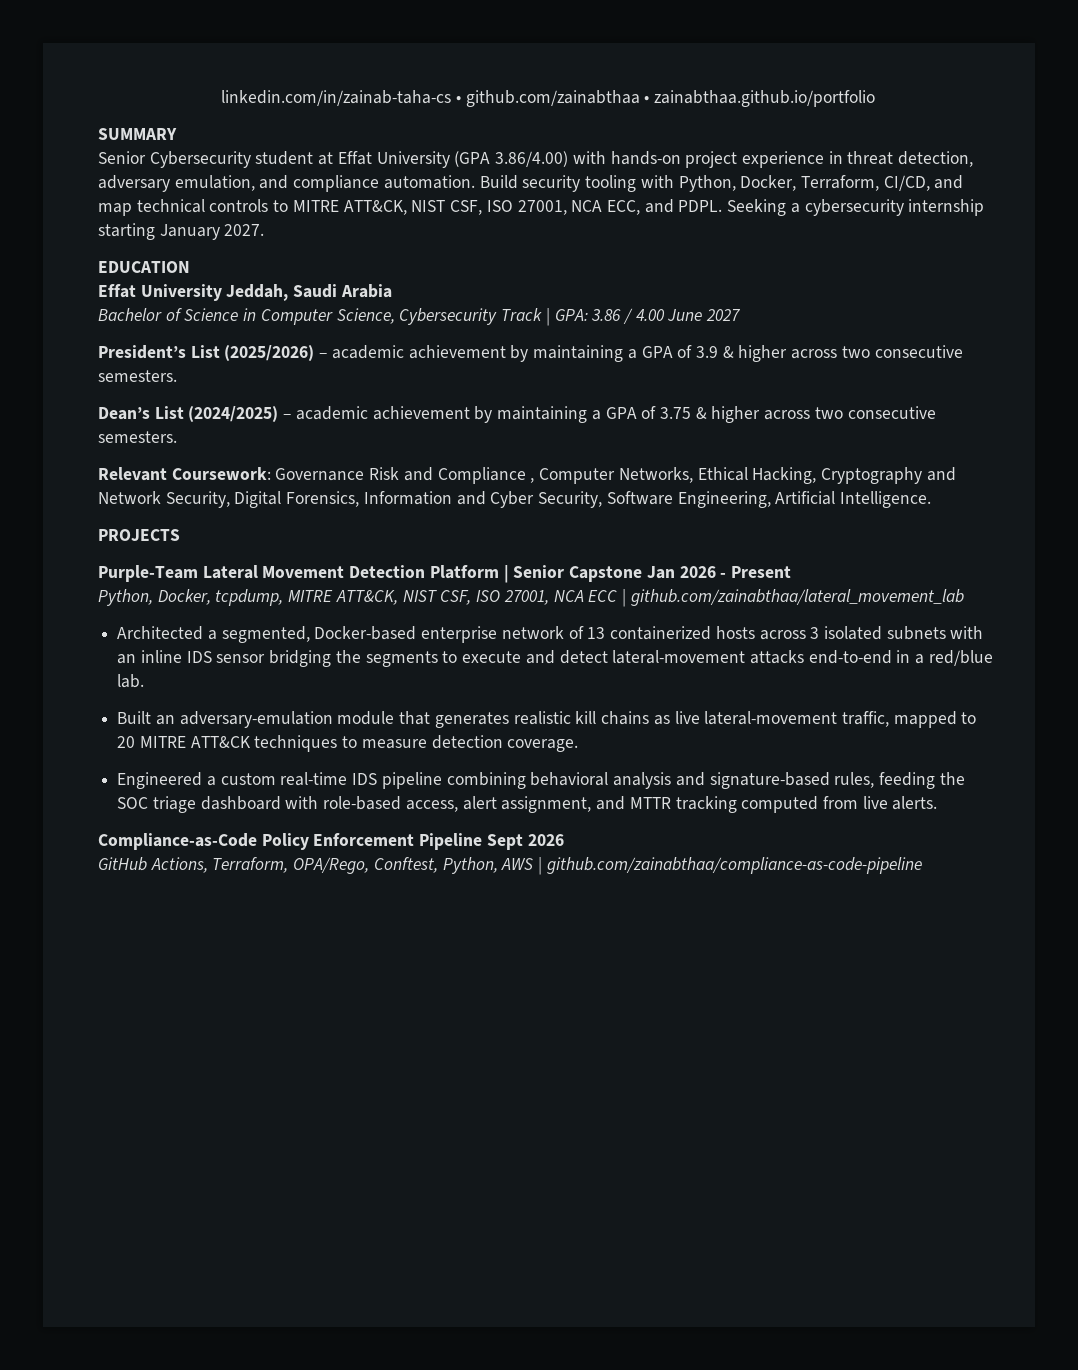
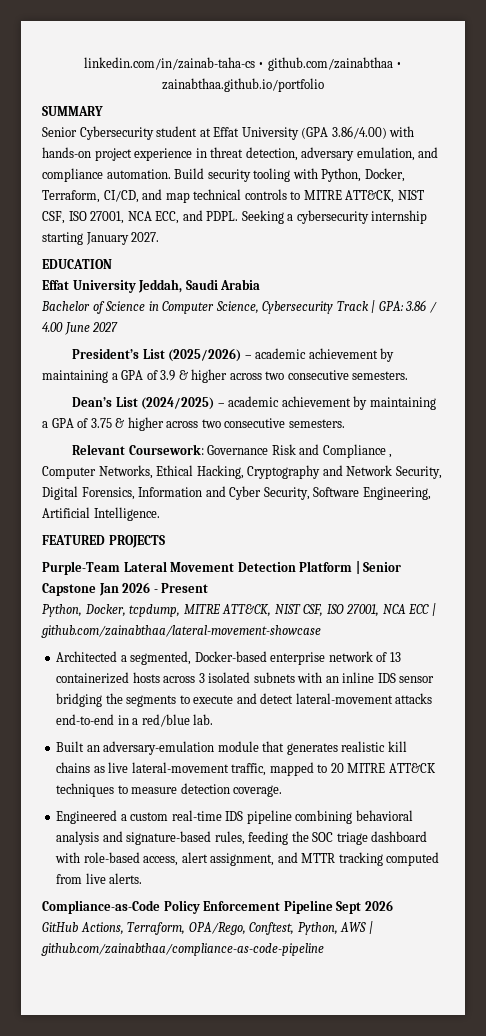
(931, 499) none -> [42,535,105,545] FEATURED
[630,589,964,606] github.com/zainabthaa/lateral_movement_lab -> [41,625,321,638] github.com/zainabthaa/lateral-movement-showcase

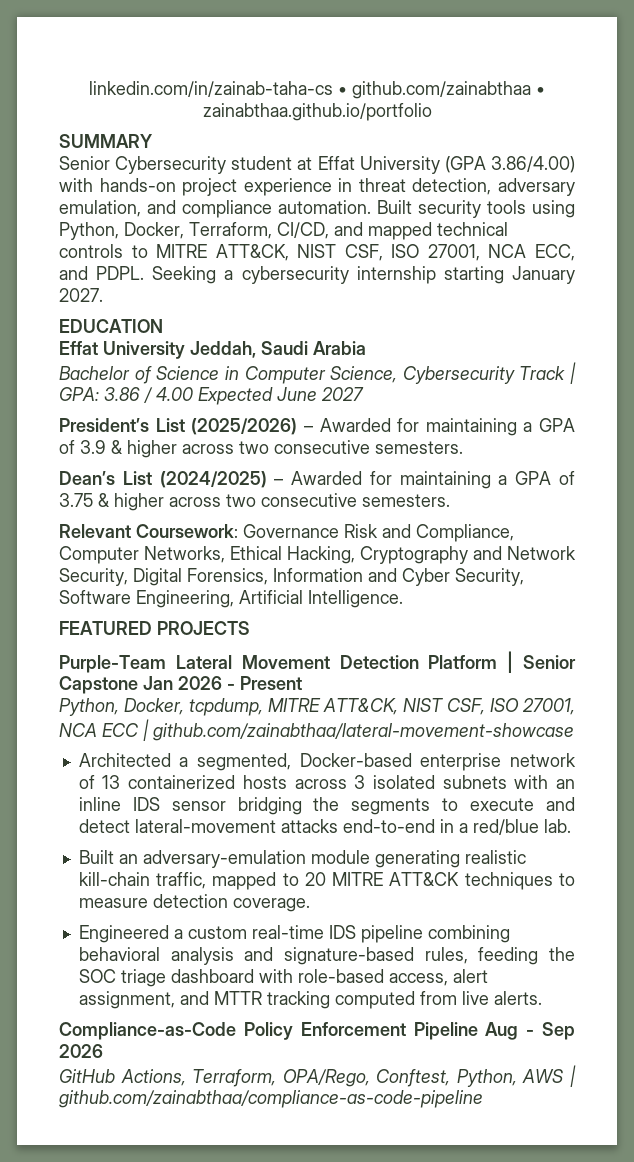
[174,168,318,182] Build security tooling with -> [377,200,575,218] Built security tools using
[165,192,190,203] map -> [368,222,432,240] mapped
(63, 327) none -> [198,387,273,405] Expected
[255,348,395,362] academic achievement by -> [319,418,420,432] Awarded for
[228,396,368,410] academic achievement by -> [291,471,392,485] Awarded for
[322,444,393,458] Compliance , -> [416,524,514,542] Compliance,
[262,741,407,755] [56,762,229,773] that generates realistic kill chains as live lateral-movement -> [374,850,526,868] [78,872,150,886] generating realistic kill-chain
[336,901,362,914] Sept -> [485,1022,575,1040] Aug - Sep

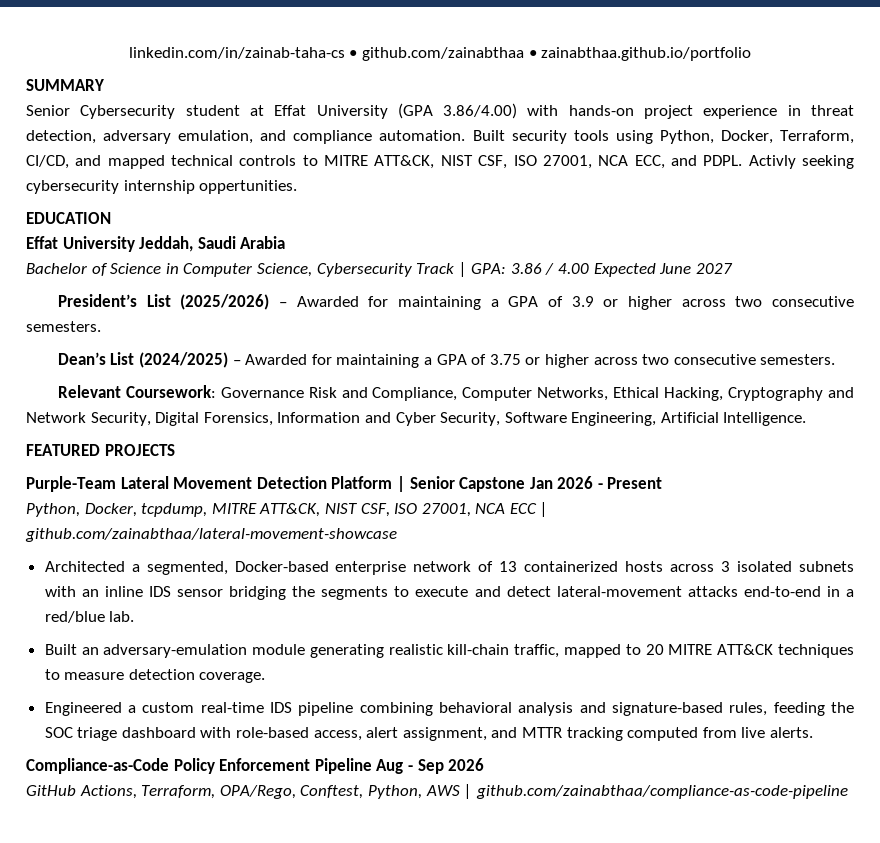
[152,266,575,284] [59,288,103,302] Seeking a cybersecurity internship starting January 2027. -> [748,155,855,169] [26,180,298,194] Activly seeking cybersecurity internship oppertunities.
[111,440,122,454] & -> [603,299,619,307] or
[98,493,109,507] & -> [525,357,541,365] or

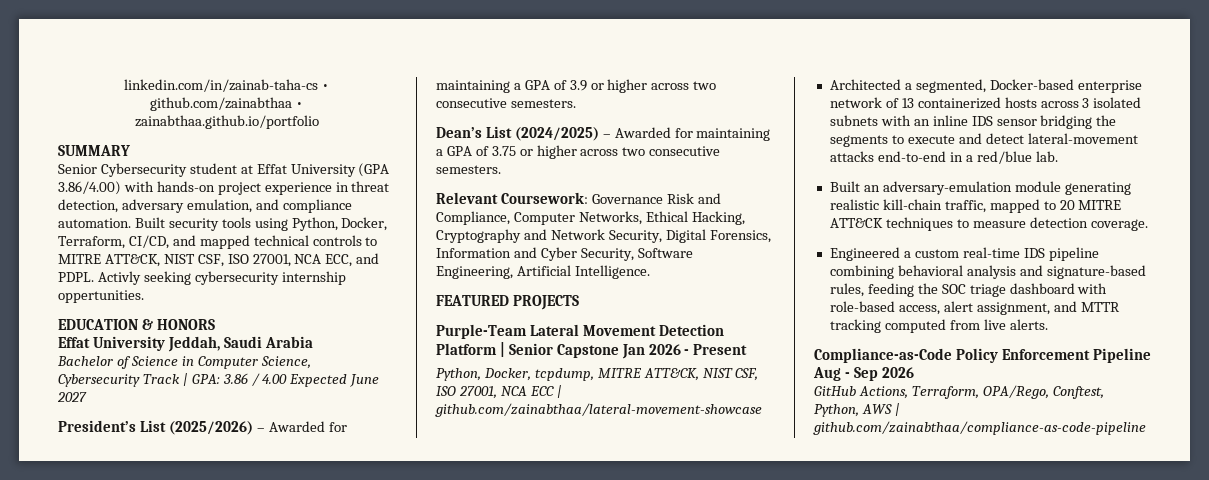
(111, 218) none -> [141,319,215,330] & HONORS

